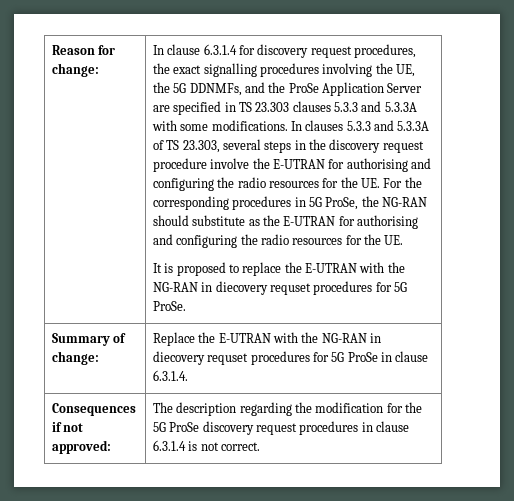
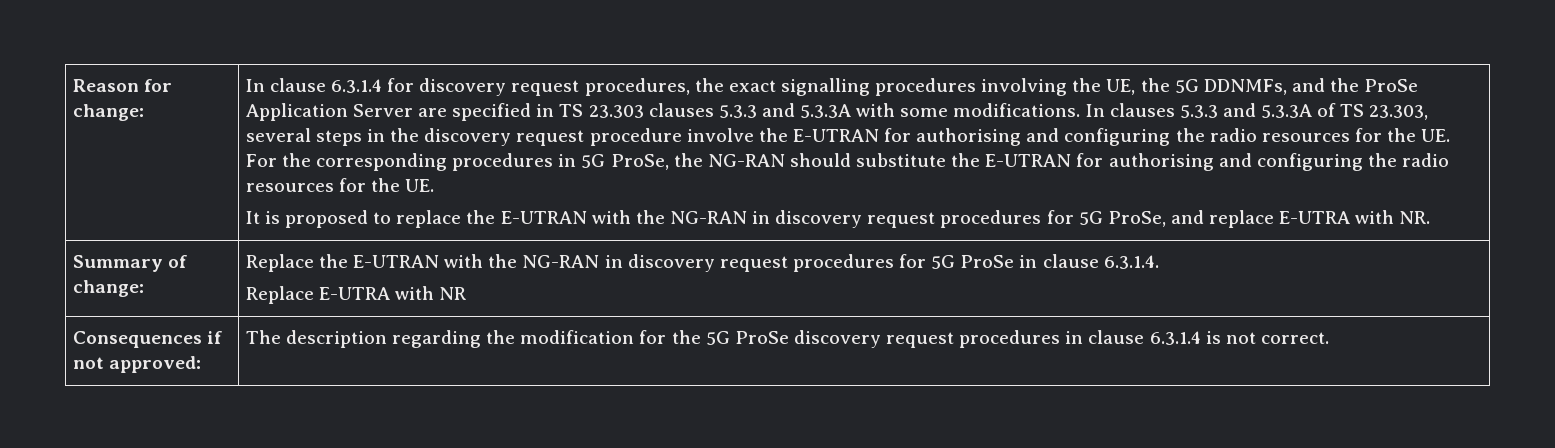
[248,219,260,226] as -> (947, 160) none
[215,281,408,295] [152,301,186,311] diecovery requset procedures for 5G ProSe. -> [775,210,1431,228] discovery request procedures for 5G ProSe, and replace E-UTRA with NR.
[152,351,249,365] diecovery requset -> [627,254,788,272] discovery request
(188, 375) none -> [245,286,467,304] // Replace E-UTRA with NR

